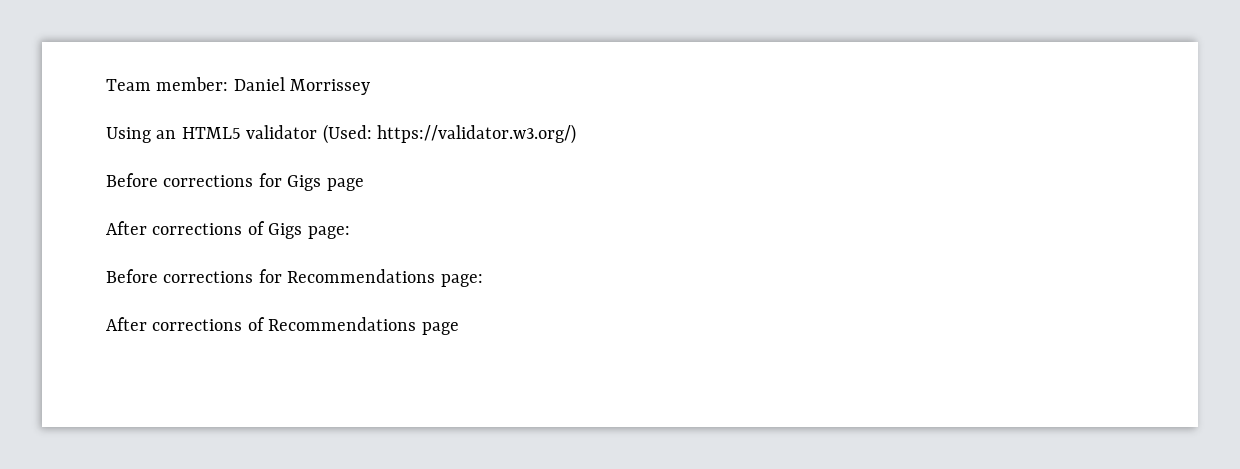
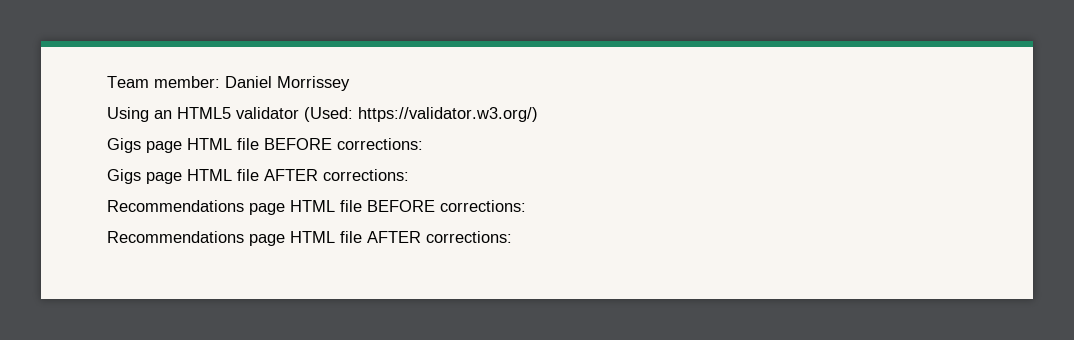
[106,173,364,191] [106,221,350,239] [106,269,483,287] [106,317,459,335] Before corrections for Gigs page // After corrections of Gigs page: // Before corrections for Recommendations page: // After corrections of Recommendations page -> [107,138,423,153] [107,169,409,184] [107,200,526,215] [107,231,512,246] Gigs page HTML file BEFORE corrections: // Gigs page HTML file AFTER corrections: // Recommendations page HTML file BEFORE corrections: // Recommendations page HTML file AFTER corrections:

